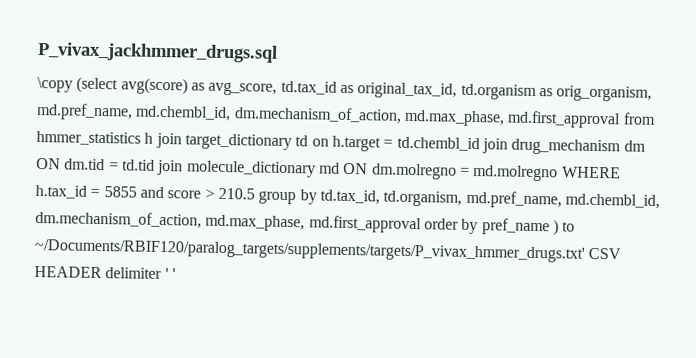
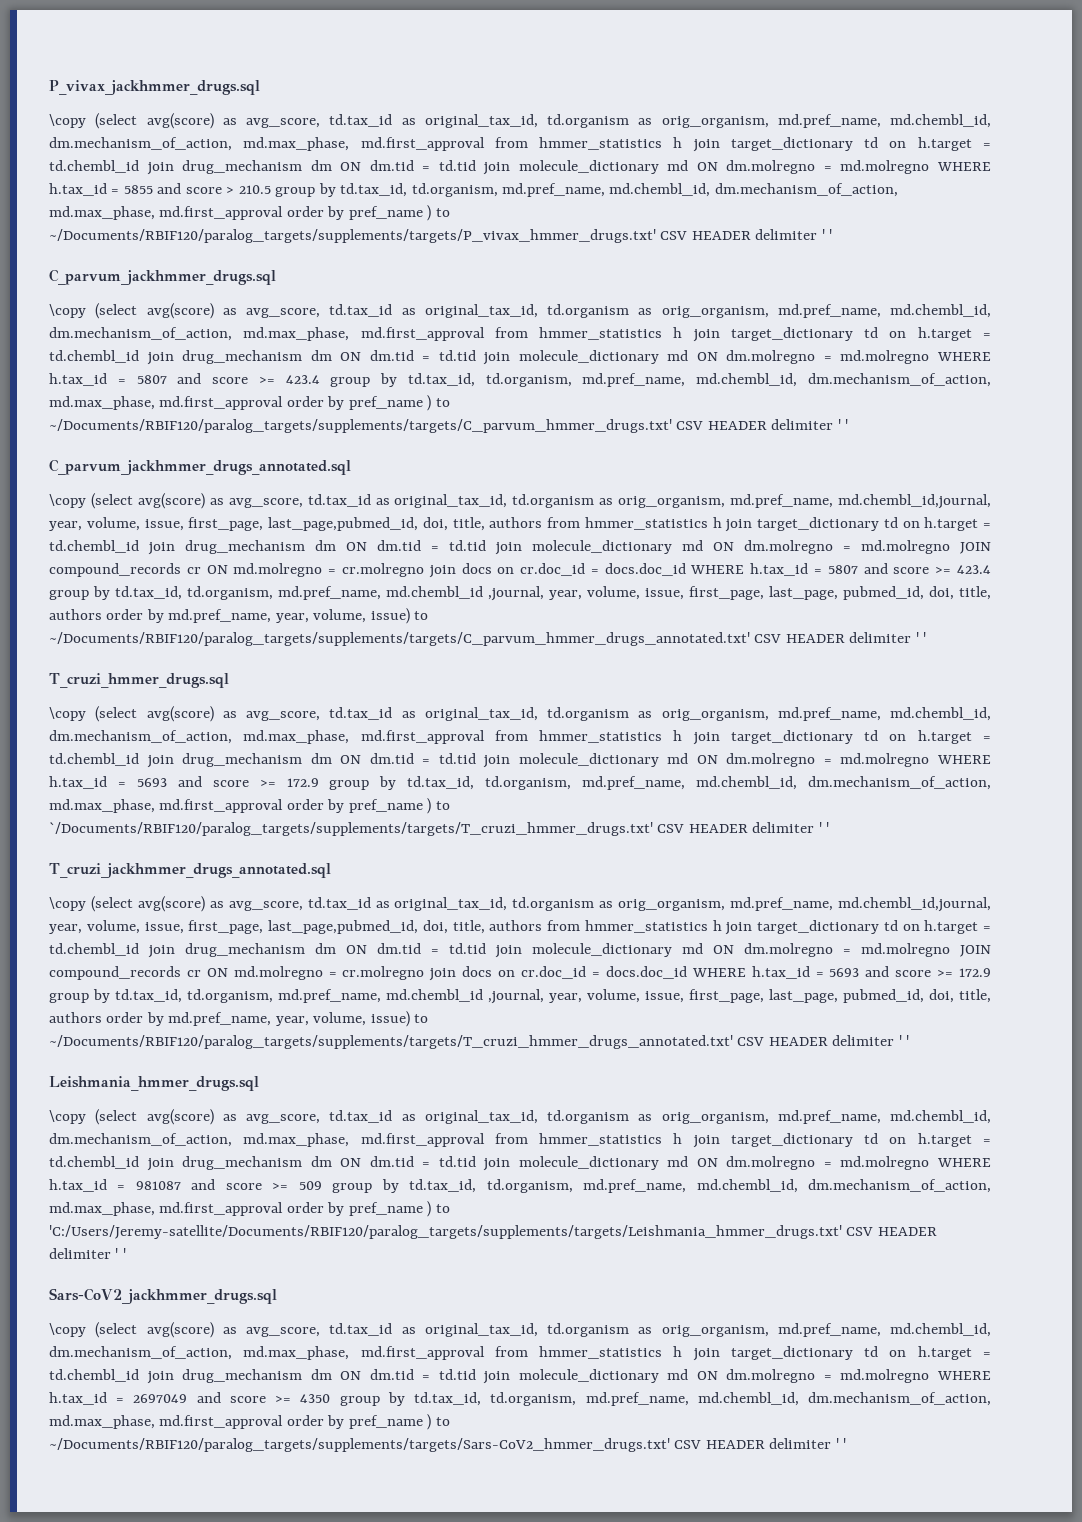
(176, 274) none -> [49,269,276,285] [49,303,991,319] [49,327,991,342] [49,350,991,365] [49,373,991,387] [49,395,450,411] [49,419,849,433] [49,459,351,475] [49,493,991,509] [49,517,991,532] [49,540,991,555] [49,563,991,578] [49,586,991,601] [49,608,429,624] [49,632,927,646] [49,673,229,688] [49,706,991,722] [49,730,991,745] [49,753,991,768] [49,776,991,790] [49,798,450,814] [49,822,830,836] [49,863,331,878] [49,896,991,912] [49,920,991,935] [49,943,991,958] [49,966,992,981] [49,989,991,1004] [49,1011,429,1027] [49,1035,910,1049] [49,1076,259,1091] [49,1109,991,1125] [49,1133,991,1148] [49,1156,991,1171] [49,1179,991,1193] [49,1201,450,1217] [49,1225,937,1239] [49,1248,126,1259] [49,1288,277,1304] [49,1322,991,1338] [49,1346,991,1361] [49,1369,991,1384] [49,1392,992,1406] [49,1414,450,1430] [49,1438,847,1452] // C_parvum_jackhmmer_drugs.sql // \copy (select avg(score) as avg_score, td.tax_id as original_tax_id, td.organism as orig_organism, md.pref_name, md.chembl_id, dm.mechanism_of_action, md.max_phase, md.first_approval from hmmer_statistics h join target_dictionary td on h.target = td.chembl_id join drug_mechanism dm ON dm.tid = td.tid join molecule_dictionary md ON dm.molregno = md.molregno WHERE h.tax_id = 5807 and score >= 423.4 group by td.tax_id, td.organism, md.pref_name, md.chembl_id, dm.mechanism_of_action, md.max_phase, md.first_approval order by pref_name ) to ~/Documents/RBIF120/paralog_targets/supplements/targets/C_parvum_hmmer_drugs.txt' CSV HEADER delimiter ' ' // C_parvum_jackhmmer_drugs_annotated.sql // \copy (select avg(score) as avg_score, td.tax_id as original_tax_id, td.organism as orig_organism, md.pref_name, md.chembl_id,journal, year, volume, issue, first_page, last_page,pubmed_id, doi, title, authors from hmmer_statistics h join target_dictionary td on h.target = td.chembl_id join drug_mechanism dm ON dm.tid = td.tid join molecule_dictionary md ON dm.molregno = md.molregno JOIN compound_records cr ON md.molregno = cr.molregno join docs on cr.doc_id = docs.doc_id WHERE h.tax_id = 5807 and score >= 423.4 group by td.tax_id, td.organism, md.pref_name, md.chembl_id ,journal, year, volume, issue, first_page, last_page, pubmed_id, doi, title, authors order by md.pref_name, year, volume, issue) to ~/Documents/RBIF120/paralog_targets/supplements/targets/C_parvum_hmmer_drugs_annotated.txt' CSV HEADER delimiter ' ' // T_cruzi_hmmer_drugs.sql // \copy (select avg(score) as avg_score, td.tax_id as original_tax_id, td.organism as orig_organism, md.pref_name, md.chembl_id, dm.mechanism_of_action, md.max_phase, md.first_approval from hmmer_statistics h join target_dictionary td on h.target = td.chembl_id join drug_mechanism dm ON dm.tid = td.tid join molecule_dictionary md ON dm.molregno = md.molregno WHERE h.tax_id = 5693 and score >= 172.9 group by td.tax_id, td.organism, md.pref_name, md.chembl_id, dm.mechanism_of_action, md.max_phase, md.first_approval order by pref_name ) to `/Documents/RBIF120/paralog_targets/supplements/targets/T_cruzi_hmmer_drugs.txt' CSV HEADER delimiter ' ' // T_cruzi_jackhmmer_drugs_annotated.sql // \copy (select avg(score) as avg_score, td.tax_id as original_tax_id, td.organism as orig_organism, md.pref_name, md.chembl_id,journal, year, volume, issue, first_page, last_page,pubmed_id, doi, title, authors from hmmer_statistics h join target_dictionary td on h.target = td.chembl_id join drug_mechanism dm ON dm.tid = td.tid join molecule_dictionary md ON dm.molregno = md.molregno JOIN compound_records cr ON md.molregno = cr.molregno join docs on cr.doc_id = docs.doc_id WHERE h.tax_id = 5693 and score >= 172.9 group by td.tax_id, td.organism, md.pref_name, md.chembl_id ,journal, year, volume, issue, first_page, last_page, pubmed_id, doi, title, authors order by md.pref_name, year, volume, issue) to ~/Documents/RBIF120/paralog_targets/supplements/targets/T_cruzi_hmmer_drugs_annotated.txt' CSV HEADER delimiter ' ' // Leishmania_hmmer_drugs.sql // \copy (select avg(score) as avg_score, td.tax_id as original_tax_id, td.organism as orig_organism, md.pref_name, md.chembl_id, dm.mechanism_of_action, md.max_phase, md.first_approval from hmmer_statistics h join target_dictionary td on h.target = td.chembl_id join drug_mechanism dm ON dm.tid = td.tid join molecule_dictionary md ON dm.molregno = md.molregno WHERE h.tax_id = 981087 and score >= 509 group by td.tax_id, td.organism, md.pref_name, md.chembl_id, dm.mechanism_of_action, md.max_phase, md.first_approval order by pref_name ) to 'C:/Users/Jeremy-satellite/Documents/RBIF120/paralog_targets/supplements/targets/Leishmania_hmmer_drugs.txt' CSV HEADER delimiter ' ' // Sars-CoV2_jackhmmer_drugs.sql // \copy (select avg(score) as avg_score, td.tax_id as original_tax_id, td.organism as orig_organism, md.pref_name, md.chembl_id, dm.mechanism_of_action, md.max_phase, md.first_approval from hmmer_statistics h join target_dictionary td on h.target = td.chembl_id join drug_mechanism dm ON dm.tid = td.tid join molecule_dictionary md ON dm.molregno = md.molregno WHERE h.tax_id = 2697049 and score >= 4350 group by td.tax_id, td.organism, md.pref_name, md.chembl_id, dm.mechanism_of_action, md.max_phase, md.first_approval order by pref_name ) to ~/Documents/RBIF120/paralog_targets/supplements/targets/Sars-CoV2_hmmer_drugs.txt' CSV HEADER delimiter ' '

